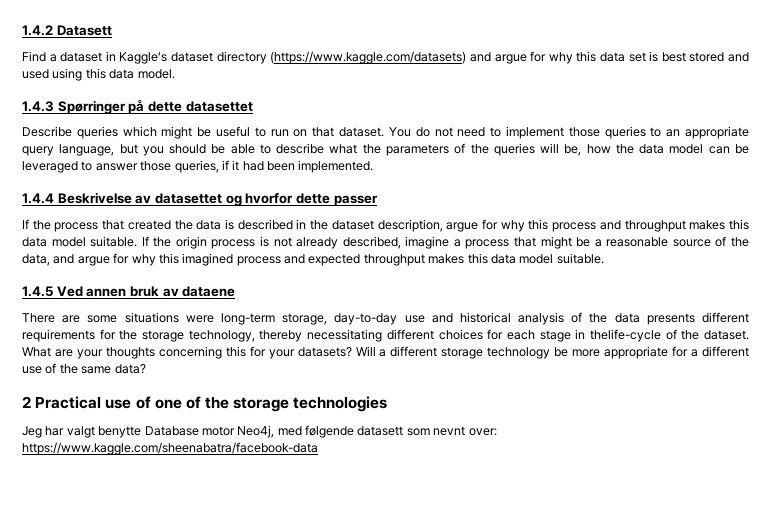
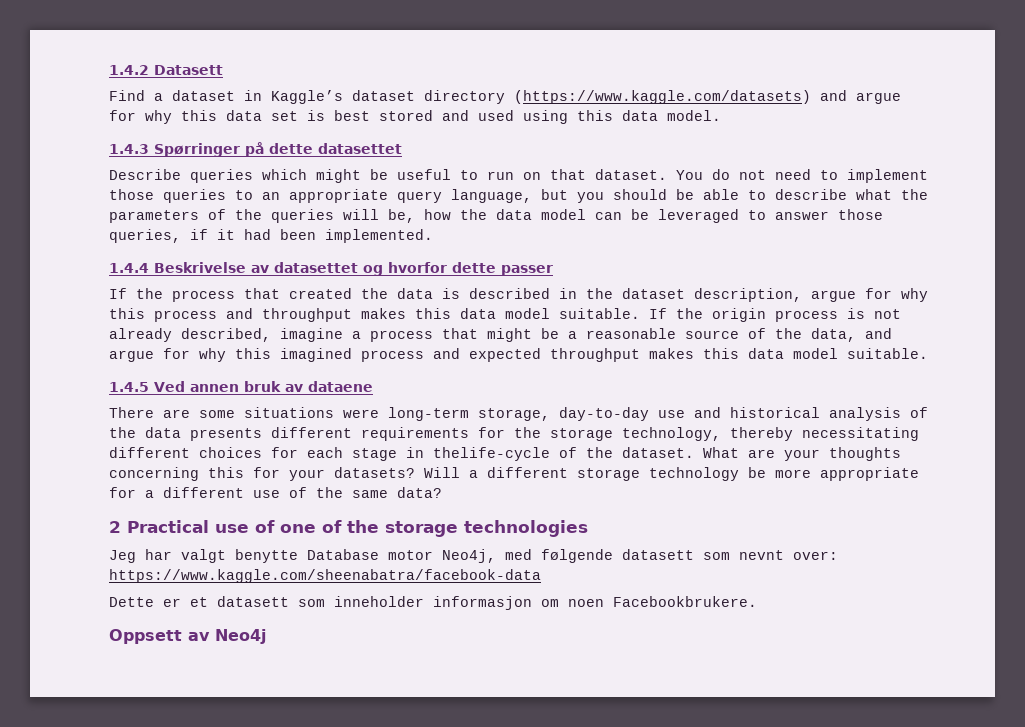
(318, 448) none -> [109,596,757,610] [109,629,266,644] // Dette er et datasett som inneholder informasjon om noen Facebookbrukere. // Oppsett av Neo4j

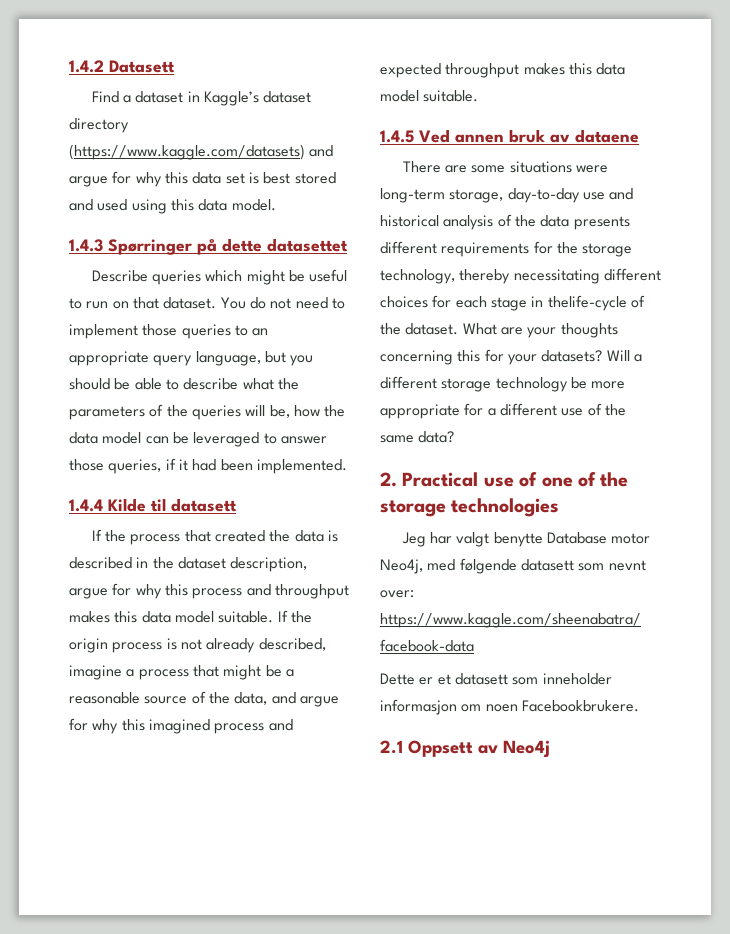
[154,262,553,276] Beskrivelse av datasettet og hvorfor dette passer -> [108,498,237,512] Kilde til datasett
[109,521,121,533] 2 -> [380,472,397,487] 2.
(757, 601) none -> [380,740,403,754] 2.1

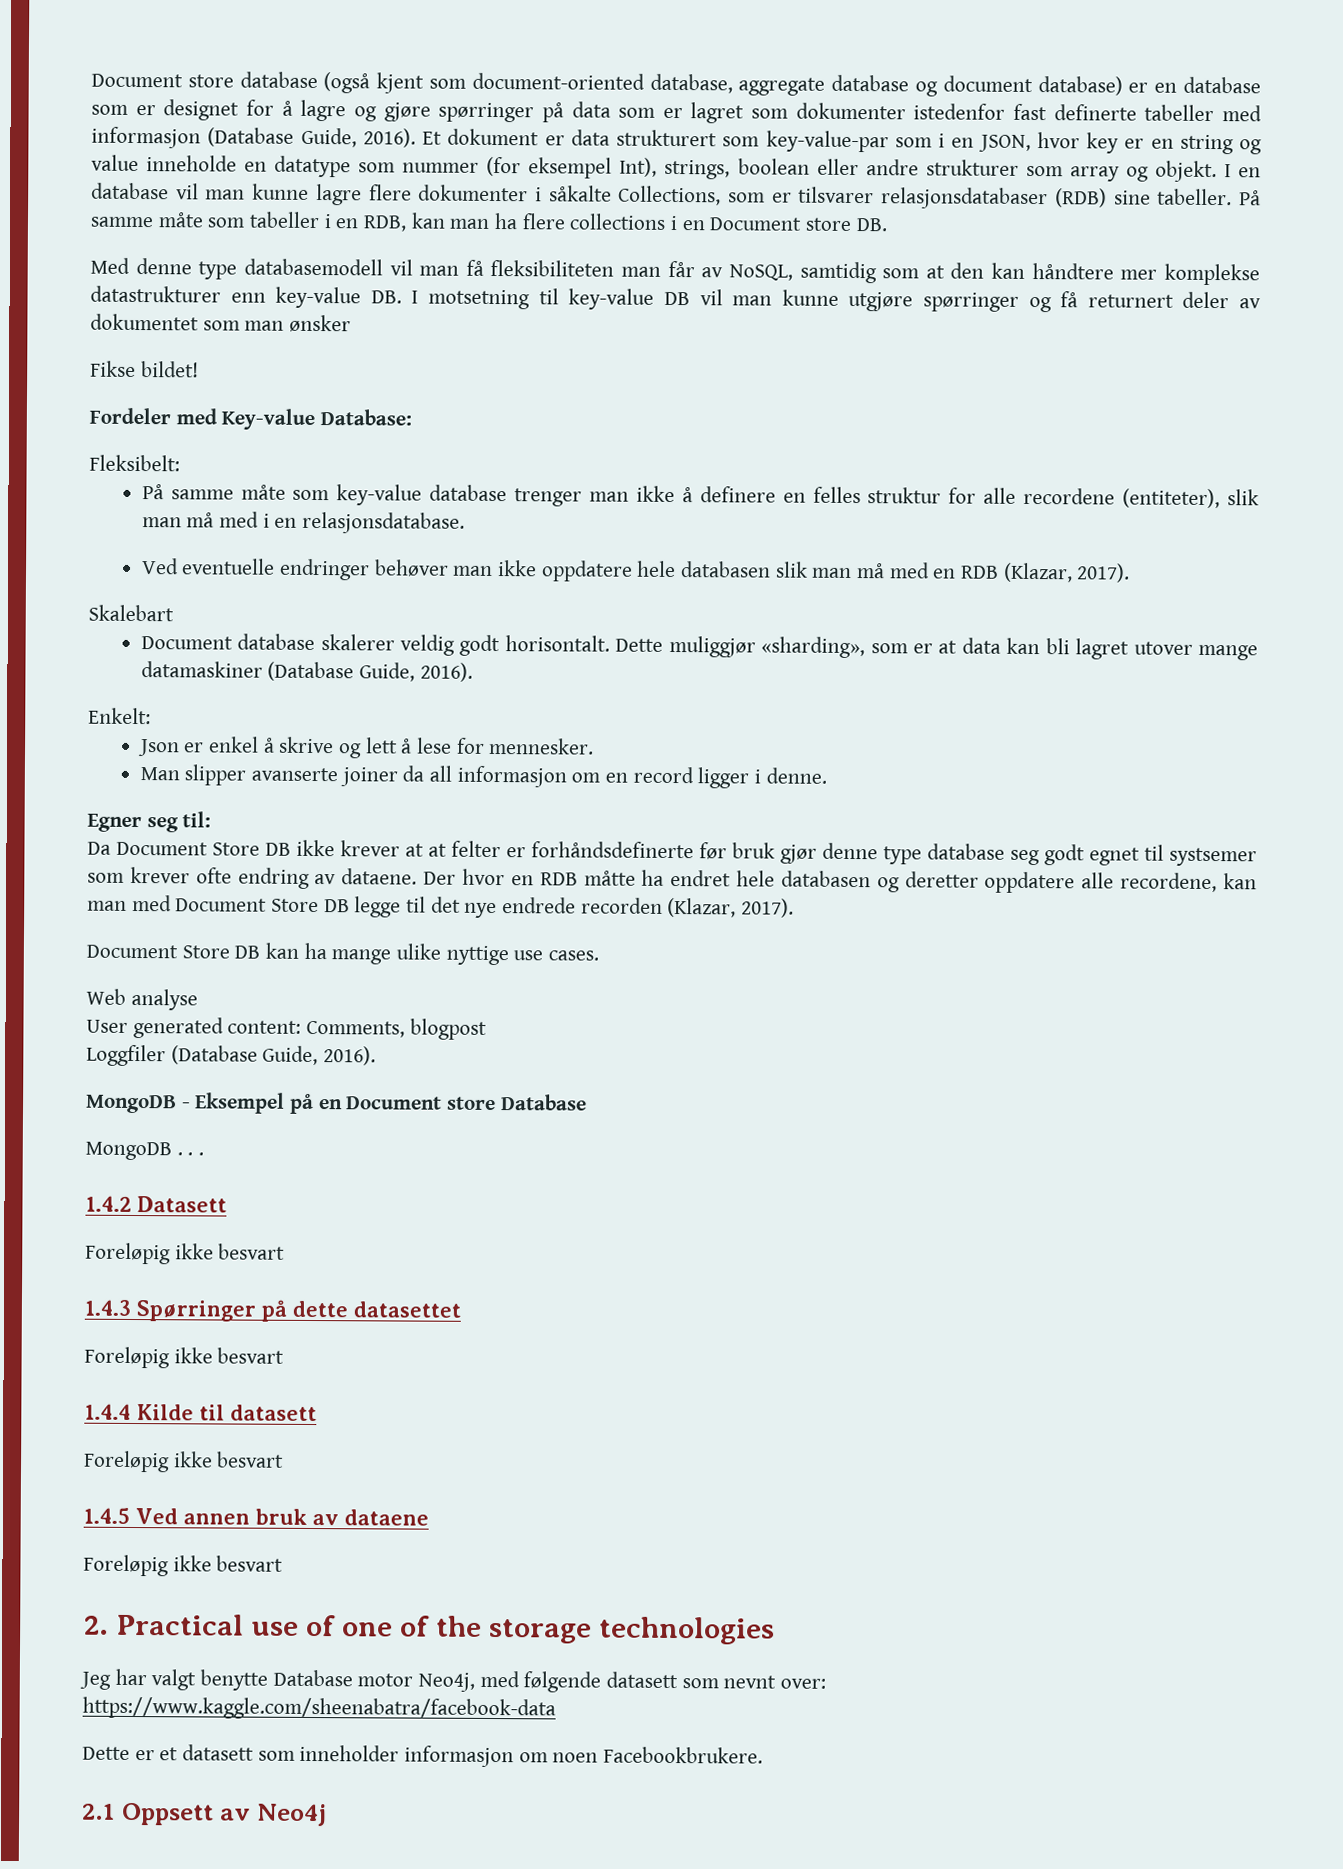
[69,60,175,73] [91,91,312,106] [69,118,129,133] [69,144,334,160] [69,171,336,187] [69,199,276,214] 1.4.2 Datasett // Find a dataset in Kaggle’s dataset directory (https://www.kaggle.com/datasets) and argue for why this data set is best stored and used using this data model. -> [91,71,1261,97] [91,99,1262,124] [91,126,1262,155] [91,154,1261,183] [91,182,1262,210] [90,211,888,232] [90,257,1260,286] [90,285,1261,313] [90,313,352,333] [90,360,199,378] [89,407,413,431] [89,454,180,472] [141,484,1259,509] [141,511,466,534] [141,558,1131,583] [88,604,174,622] [140,633,1259,661] [140,661,473,682] [88,707,151,725] [136,736,595,759] [139,764,827,789] [87,811,212,833] [87,839,1257,867] [87,866,1257,894] [87,894,795,919] [86,942,600,966] [86,988,198,1011] [86,1016,487,1040] [86,1044,377,1067] [85,1092,587,1115] [85,1141,205,1161] [85,1195,227,1213] [85,1242,286,1265] Document store database (også kjent som document-oriented database, aggregate database og document database) er en database som er designet for å lagre og gjøre spørringer på data som er lagret som dokumenter istedenfor fast definerte tabeller med informasjon (Database Guide, 2016). Et dokument er data strukturert som key-value-par som i en JSON, hvor key er en string og value inneholde en datatype som nummer (for eksempel Int), strings, boolean eller andre strukturer som array og objekt. I en database vil man kunne lagre flere dokumenter i såkalte Collections, som er tilsvarer relasjonsdatabaser (RDB) sine tabeller. På samme måte som tabeller i en RDB, kan man ha flere collections i en Document store DB. // Med denne type databasemodell vil man få fleksibiliteten man får av NoSQL, samtidig som at den kan håndtere mer komplekse datastrukturer enn key-value DB. I motsetning til key-value DB vil man kunne utgjøre spørringer og få returnert deler av dokumentet som man ønsker // Fikse bildet! // Fordeler med Key-value Database: // Fleksibelt: // På samme måte som key-value database trenger man ikke å definere en felles struktur for alle recordene (entiteter), slik man må med i en relasjonsdatabase. // Ved eventuelle endringer behøver man ikke oppdatere hele databasen slik man må med en RDB (Klazar, 2017). // Skalebart // Document database skalerer veldig godt horisontalt. Dette muliggjør «sharding», som er at data kan bli lagret utover mange datamaskiner (Database Guide, 2016). // Enkelt: // Json er enkel å skrive og lett å lese for mennesker. // Man slipper avanserte joiner da all informasjon om en record ligger i denne. // Egner seg til: // Da Document Store DB ikke krever at at felter er forhåndsdefinerte før bruk gjør denne type database seg godt egnet til systsemer som krever ofte endring av dataene. Der hvor en RDB måtte ha endret hele databasen og deretter oppdatere alle recordene, kan man med Document Store DB legge til det nye endrede recorden (Klazar, 2017). // Document Store DB kan ha mange ulike nyttige use cases. // Web analyse // User generated content: Comments, blogpost // Loggfiler (Database Guide, 2016). // MongoDB - Eksempel på en Document store Database // MongoDB . . . // 1.4.2 Datasett // Foreløpig ikke besvart
[91,269,348,285] [69,297,345,309] [69,324,269,339] [69,351,314,366] [69,378,299,390] [69,404,346,420] [69,432,327,447] [69,458,347,474] [69,498,237,512] [91,529,338,545] [69,557,308,572] [69,583,349,599] [69,610,312,623] [69,638,326,653] [69,665,294,680] [69,691,339,707] [69,718,293,734] [380,63,626,78] [380,90,479,102] Describe queries which might be useful to run on that dataset. You do not need to implement those queries to an appropriate query language, but you should be able to describe what the parameters of the queries will be, how the data model can be leveraged to answer those queries, if it had been implemented. // 1.4.4 Kilde til datasett // If the process that created the data is described in the dataset description, argue for why this process and throughput makes this data model suitable. If the origin process is not already described, imagine a process that might be a reasonable source of the data, and argue for why this imagined process and expected throughput makes this data model suitable. -> [84,1346,285,1369] [84,1403,317,1422] [83,1450,285,1473] Foreløpig ikke besvart // 1.4.4 Kilde til datasett // Foreløpig ikke besvart
[402,161,608,173] [380,188,634,203] [380,214,630,230] [380,241,633,257] [380,268,661,284] [380,295,645,311] [380,323,618,338] [380,349,642,365] [380,376,626,392] [380,403,626,419] [380,431,455,443] There are some situations were long-term storage, day-to-day use and historical analysis of the data presents different requirements for the storage technology, thereby necessitating different choices for each stage in thelife-cycle of the dataset. What are your thoughts concerning this for your datasets? Will a different storage technology be more appropriate for a different use of the same data? -> [83,1554,284,1577] Foreløpig ikke besvart

